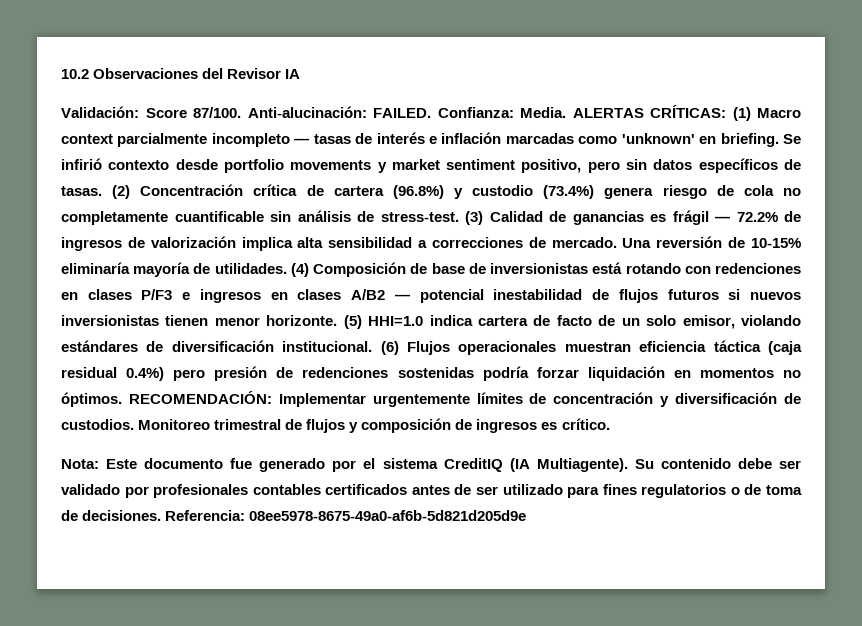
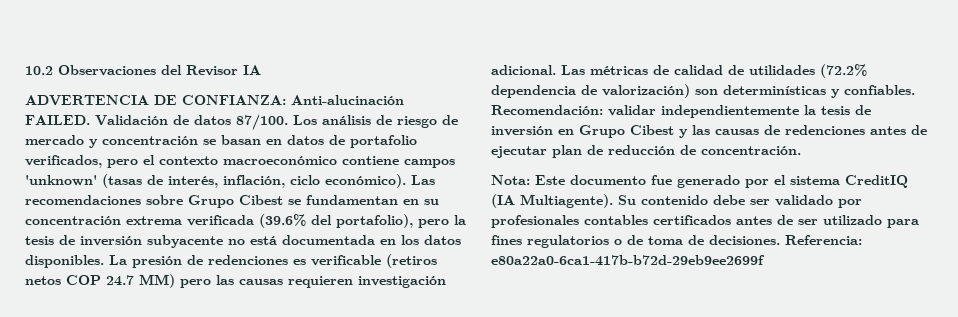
[61,105,801,121] [61,132,802,147] [61,158,801,173] [61,184,801,199] [61,210,801,225] [61,236,801,251] [61,262,802,277] [61,289,802,303] [61,315,802,329] [61,340,802,355] [61,366,802,381] [61,391,801,407] [61,418,610,433] Validación: Score 87/100. Anti-alucinación: FAILED. Confianza: Media. ALERTAS CRÍTICAS: (1) Macro context parcialmente incompleto — tasas de interés e inflación marcadas como 'unknown' en briefing. Se infirió contexto desde portfolio movements y market sentiment positivo, pero sin datos específicos de tasas. (2) Concentración crítica de cartera (96.8%) y custodio (73.4%) genera riesgo de cola no completamente cuantificable sin análisis de stress-test. (3) Calidad de ganancias es frágil — 72.2% de ingresos de valorización implica alta sensibilidad a correcciones de mercado. Una reversión de 10-15% eliminaría mayoría de utilidades. (4) Composición de base de inversionistas está rotando con redenciones en clases P/F3 e ingresos en clases A/B2 — potencial inestabilidad de flujos futuros si nuevos inversionistas tienen menor horizonte. (5) HHI=1.0 indica cartera de facto de un solo emisor, violando estándares de diversificación institucional. (6) Flujos operacionales muestran eficiencia táctica (caja residual 0.4%) pero presión de redenciones sostenidas podría forzar liquidación en momentos no óptimos. RECOMENDACIÓN: Implementar urgentemente límites de concentración y diversificación de custodios. Monitoreo trimestral de flujos y composición de ingresos es crítico. -> [25,95,404,106] [25,114,458,130] [25,135,417,148] [25,155,455,168] [25,174,435,188] [25,195,439,208] [25,214,466,228] [25,235,461,248] [25,254,437,268] [25,274,446,288] [491,64,867,78] [491,84,915,98] [491,105,871,118] [491,125,927,138] [491,145,801,158] ADVERTENCIA DE CONFIANZA: Anti-alucinación FAILED. Validación de datos 87/100. Los análisis de riesgo de mercado y concentración se basan en datos de portafolio verificados, pero el contexto macroeconómico contiene campos 'unknown' (tasas de interés, inflación, ciclo económico). Las recomendaciones sobre Grupo Cibest se fundamentan en su concentración extrema verificada (39.6% del portafolio), pero la tesis de inversión subyacente no está documentada en los datos disponibles. La presión de redenciones es verificable (retiros netos COP 24.7 MM) pero las causas requieren investigación adicional. Las métricas de calidad de utilidades (72.2% dependencia de valorización) son determinísticas y confiables. Recomendación: validar independientemente la tesis de inversión en Grupo Cibest y las causas de redenciones antes de ejecutar plan de reducción de concentración.
[249,510,527,521] 08ee5978-8675-49a0-af6b-5d821d205d9e -> [491,255,765,266] e80a22a0-6ca1-417b-b72d-29eb9ee2699f

